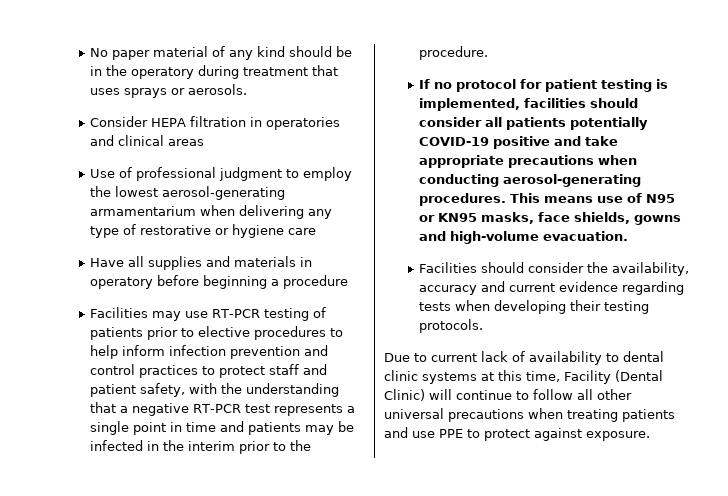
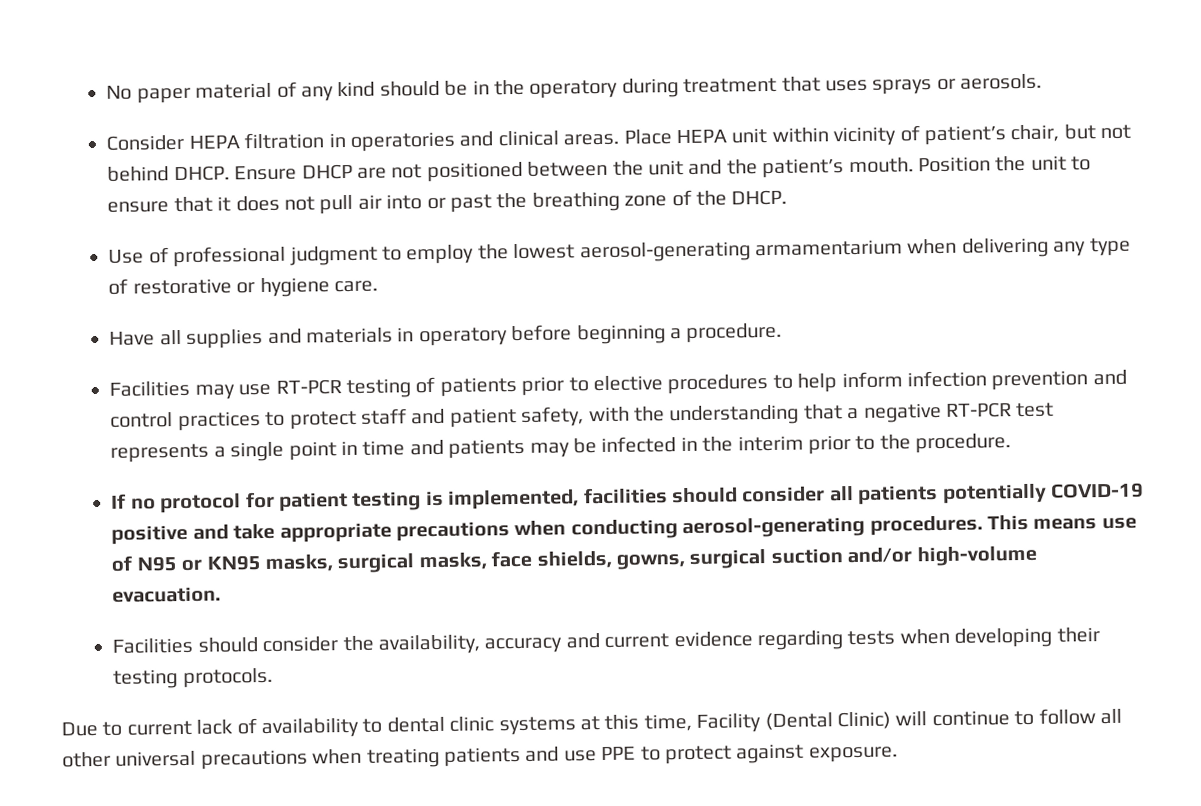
[168,139,205,146] areas -> [563,124,1132,147] [107,155,1092,183] [107,189,788,215] areas. Place HEPA unit within vicinity of patient’s chair, but not behind DHCP. Ensure DHCP are not positioned between the unit and the patient’s mouth. Position the unit to ensure that it does not pull air into or past the breathing zone of the DHCP.
[288,228,317,235] care -> [334,280,379,293] care.
[283,275,349,289] procedure -> [686,322,783,343] procedure.
[538,212,682,225] [419,231,447,241] face shields, gowns and -> [337,547,913,574] surgical masks, face shields, gowns, surgical suction and/or

